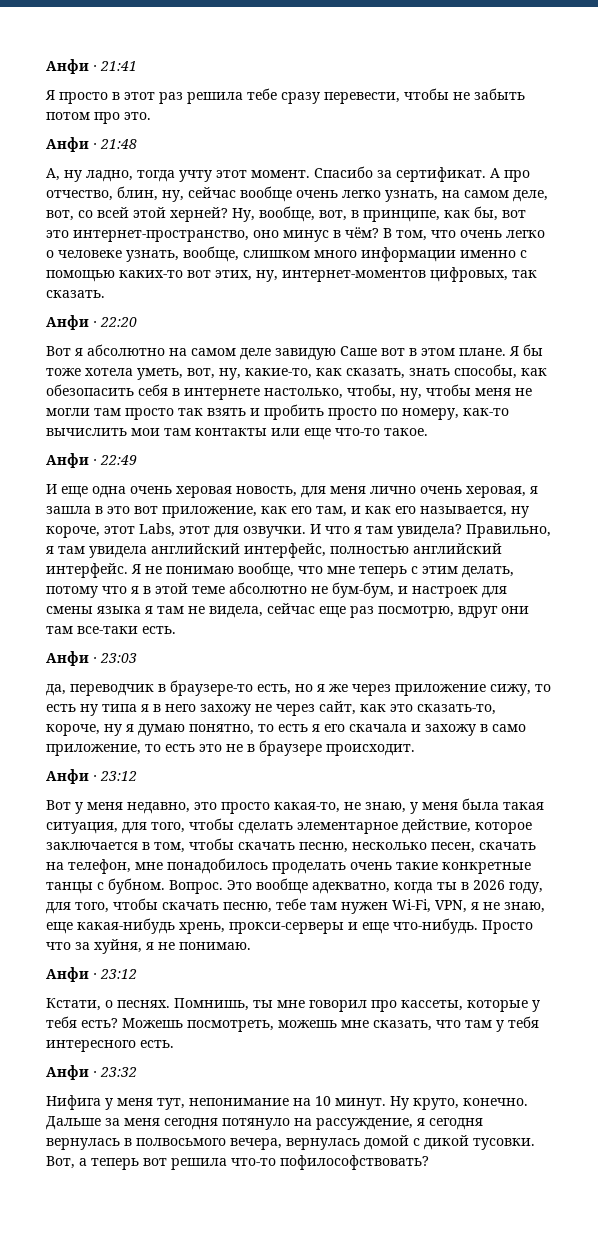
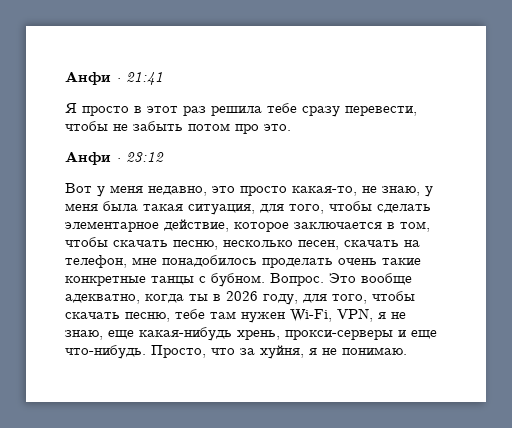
[46,137,137,152] [46,166,530,182] [46,186,548,202] [46,206,526,222] [46,227,545,242] [46,246,527,262] [46,267,537,282] [46,290,105,298] [46,315,137,330] [46,344,543,360] [46,364,547,380] [46,384,532,400] [46,404,509,420] [46,428,428,440] [46,453,137,468] [46,484,538,498] [46,506,529,518] [46,523,551,538] [46,543,502,558] [46,562,514,578] [46,582,507,598] [46,603,529,618] [46,626,176,634] [46,651,137,666] [46,680,551,696] [46,701,496,716] [46,724,526,736] [46,740,415,756] // Анфи · 21:48 // А, ну ладно, тогда учту этот момент. Спасибо за сертификат. А про отчество, блин, ну, сейчас вообще очень легко узнать, на самом деле, вот, со всей этой херней? Ну, вообще, вот, в принципе, как бы, вот это интернет-пространство, оно минус в чём? В том, что очень легко о человеке узнать, вообще, слишком много информации именно с помощью каких-то вот этих, ну, интернет-моментов цифровых, так сказать. // Анфи · 22:20 // Вот я абсолютно на самом деле завидую Саше вот в этом плане. Я бы тоже хотела уметь, вот, ну, какие-то, как сказать, знать способы, как обезопасить себя в интернете настолько, чтобы, ну, чтобы меня не могли там просто так взять и пробить просто по номеру, как-то вычислить мои там контакты или еще что-то такое. // Анфи · 22:49 // И еще одна очень херовая новость, для меня лично очень херовая, я зашла в это вот приложение, как его там, и как его называется, ну короче, этот Labs, этот для озвучки. И что я там увидела? Правильно, я там увидела английский интерфейс, полностью английский интерфейс. Я не понимаю вообще, что мне теперь с этим делать, потому что я в этой теме абсолютно не бум-бум, и настроек для смены языка я там не видела, сейчас еще раз посмотрю, вдруг они там все-таки есть. // Анфи · 23:03 // да, переводчик в браузере-то есть, но я же через приложение сижу, то есть ну типа я в него захожу не через сайт, как это сказать-то, короче, ну я думаю понятно, то есть я его скачала и захожу в само приложение, то есть это не в браузере происходит. -> (291, 127) none
[482,920,533,934] Просто -> [151,345,206,358] Просто,
[46,967,137,982] [46,998,540,1012] [46,1016,539,1032] [46,1040,174,1052] [46,1065,137,1080] [46,1095,528,1110] [46,1116,483,1130] [46,1135,535,1150] [46,1155,429,1170] // Анфи · 23:12 // Кстати, о песнях. Помнишь, ты мне говорил про кассеты, которые у тебя есть? Можешь посмотреть, можешь мне сказать, что там у тебя интересного есть. // Анфи · 23:32 // Нифига у меня тут, непонимание на 10 минут. Ну круто, конечно. Дальше за меня сегодня потянуло на рассуждение, я сегодня вернулась в полвосьмого вечера, вернулась домой с дикой тусовки. Вот, а теперь вот решила что-то пофилософствовать? -> (407, 351) none

